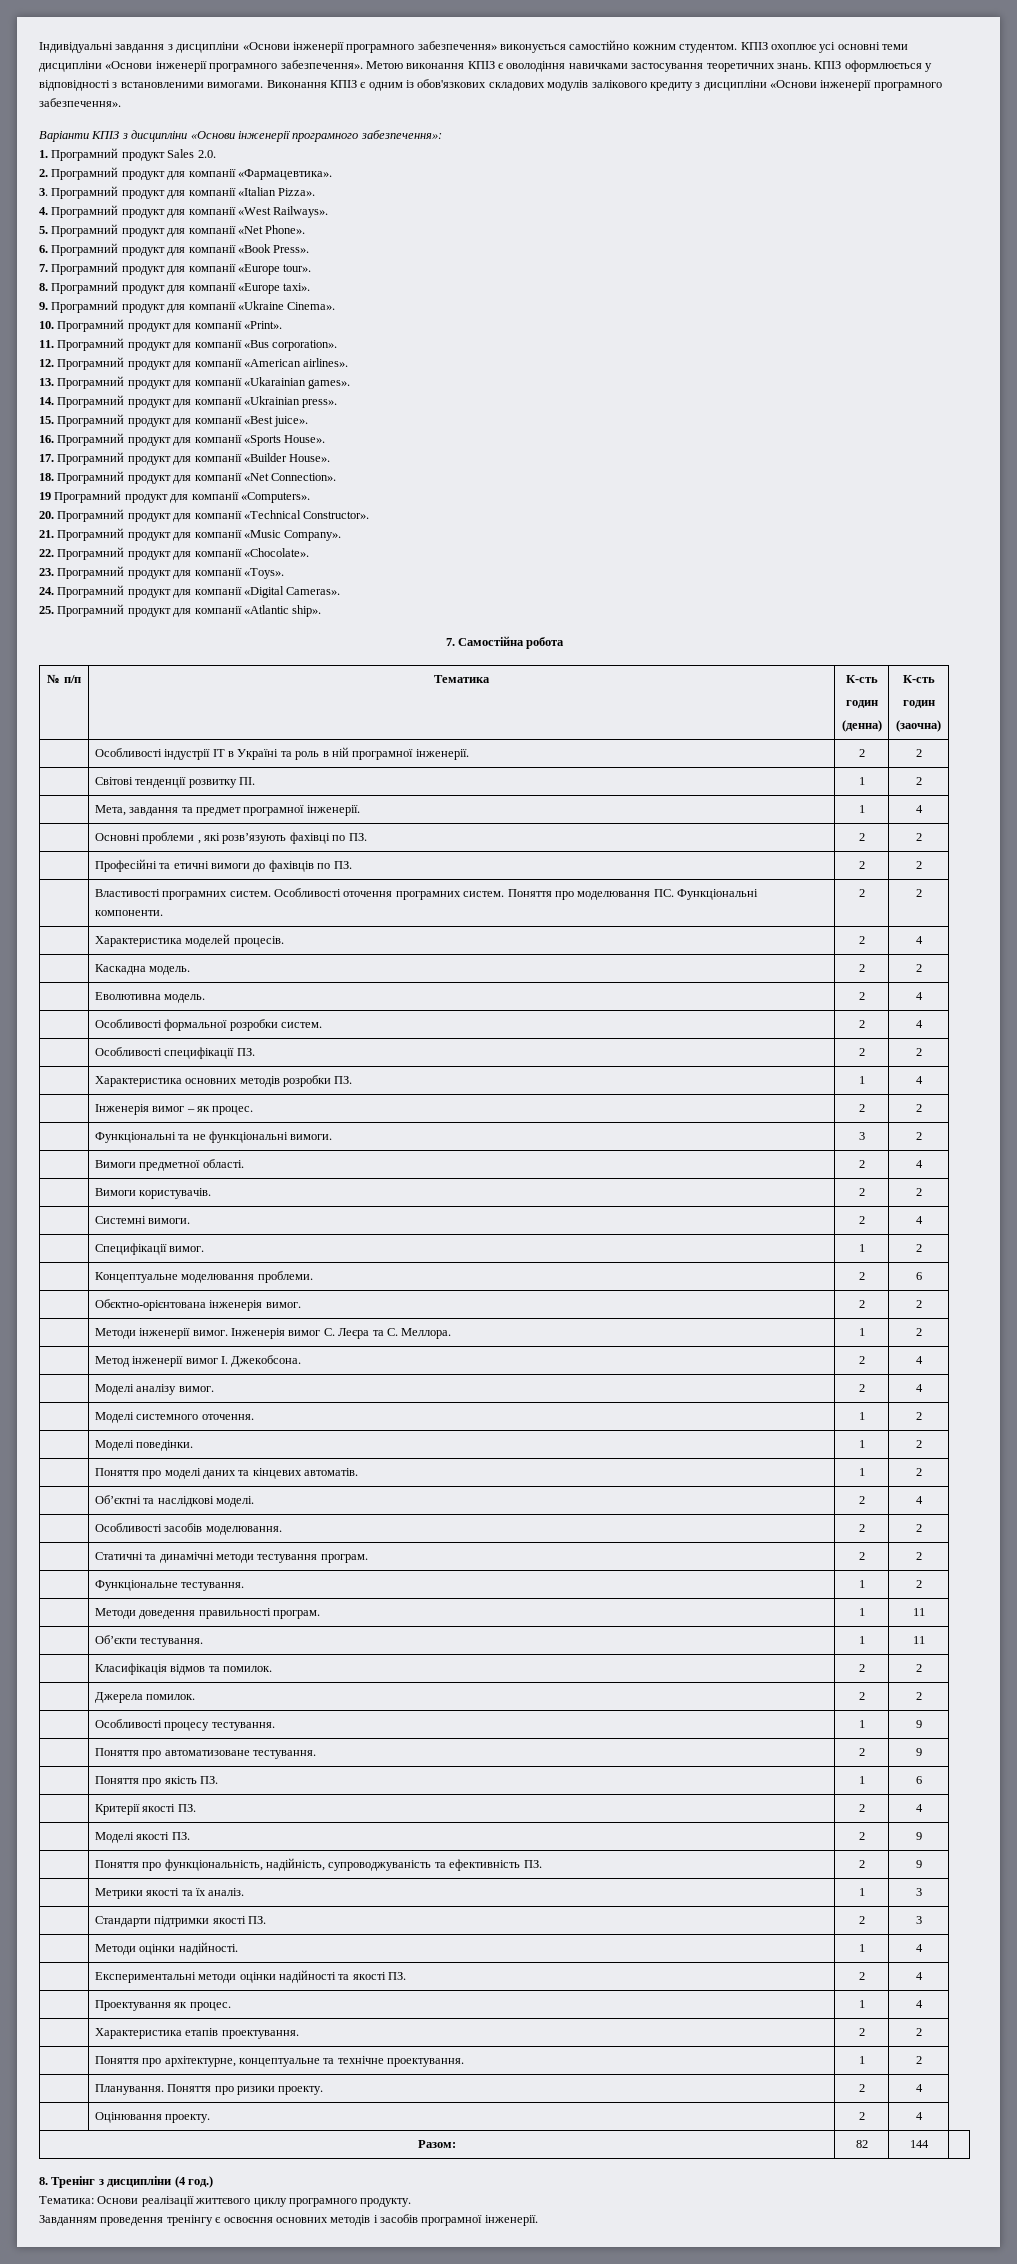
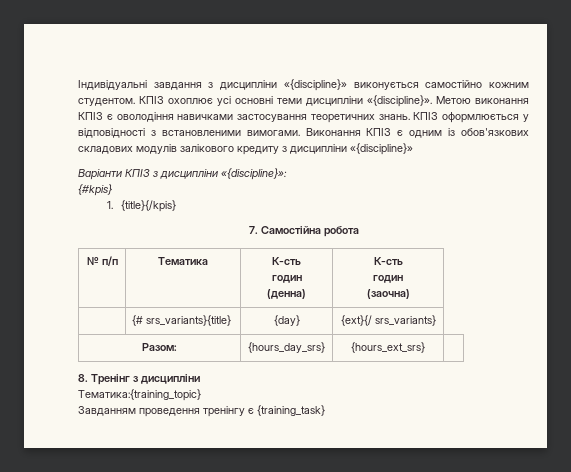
[242,41,497,53] «Основи інженерії програмного забезпечення» -> [283,79,347,91] «{discipline}»
[105,60,363,72] «Основи інженерії програмного забезпечення». -> [367,95,432,107] «{discipline}».
[770,80,942,91] [39,98,121,107] «Основи інженерії програмного забезпечення». -> [350,143,413,155] «{discipline}»
[190,130,442,142] [39,148,216,161] [39,167,332,180] [39,186,316,199] [39,205,329,218] [39,224,306,237] [39,243,310,256] [39,262,312,275] [39,281,311,294] [39,300,336,313] [39,319,282,332] [39,338,338,351] [39,357,349,370] [39,376,351,389] [39,395,338,408] [39,414,309,427] [39,433,326,446] [39,452,331,465] [39,471,337,484] [39,490,310,503] [39,509,370,522] [39,528,342,541] [39,547,309,560] [39,566,284,579] [39,585,341,598] [39,604,322,617] «Основи інженерії програмного забезпечення»: // 1. Програмний продукт Sales 2.0. // 2. Програмний продукт для компанії «Фармацевтика». // 3. Програмний продукт для компанії «Italian Pizza». // 4. Програмний продукт для компанії «West Railways». // 5. Програмний продукт для компанії «Net Phone». // 6. Програмний продукт для компанії «Book Press». // 7. Програмний продукт для компанії «Europe tour». // 8. Програмний продукт для компанії «Europe taxi». // 9. Програмний продукт для компанії «Ukraine Cinema». // 10. Програмний продукт для компанії «Print». // 11. Програмний продукт для компанії «Bus corporation». // 12. Програмний продукт для компанії «American airlines». // 13. Програмний продукт для компанії «Ukarainian games». // 14. Програмний продукт для компанії «Ukrainian press». // 15. Програмний продукт для компанії «Best juice». // 16. Програмний продукт для компанії «Sports House». // 17. Програмний продукт для компанії «Builder House». // 18. Програмний продукт для компанії «Net Connection». // 19 Програмний продукт для компанії «Computers». // 20. Програмний продукт для компанії «Technical Constructor». // 21. Програмний продукт для компанії «Music Company». // 22. Програмний продукт для компанії «Chocolate». // 23. Програмний продукт для компанії «Toys». // 24. Програмний продукт для компанії «Digital Cameras». // 25. Програмний продукт для компанії «Atlantic ship». -> [221,168,287,180] [78,184,112,196] [106,200,176,212] «{discipline}»: // {#kpis} // 1. {title}{/kpis}
[94,747,469,760] [858,749,865,757] [915,749,922,757] [94,777,256,788] [858,777,865,785] [915,777,922,785] [94,805,360,816] [858,805,865,813] [915,805,923,813] [94,832,367,844] [858,833,865,841] [915,833,922,841] [94,859,352,872] [858,861,865,869] [915,861,922,869] [94,888,759,900] [94,910,163,916] [858,889,865,897] [915,889,922,897] [94,934,284,947] [858,936,865,944] [915,936,923,944] [94,964,191,975] [858,964,865,972] [915,964,922,972] [94,992,206,1003] [858,992,865,1000] [915,992,923,1000] [94,1019,323,1031] [858,1020,865,1028] [915,1020,923,1028] [94,1047,255,1059] [858,1048,865,1056] [915,1048,922,1056] [94,1075,353,1087] [858,1076,865,1084] [915,1076,923,1084] [94,1104,254,1115] [858,1104,865,1112] [915,1104,922,1112] [94,1131,333,1143] [858,1132,865,1140] [915,1132,922,1140] [94,1159,244,1171] [858,1160,865,1168] [915,1160,923,1168] [94,1188,212,1199] [858,1188,865,1196] [915,1188,922,1196] [94,1216,191,1224] [858,1216,865,1224] [915,1216,923,1224] [94,1243,205,1255] [858,1244,865,1252] [915,1244,922,1252] [94,1271,313,1283] [858,1272,865,1280] [915,1272,922,1280] [94,1299,301,1311] [858,1300,865,1308] [915,1300,922,1308] [94,1328,452,1339] [858,1328,865,1336] [915,1328,922,1336] [94,1355,302,1367] [858,1356,865,1364] [915,1356,923,1364] [94,1384,214,1395] [858,1384,865,1392] [915,1384,923,1392] [94,1412,254,1423] [858,1412,865,1420] [915,1412,922,1420] [94,1440,194,1451] [858,1440,865,1448] [915,1440,922,1448] [94,1468,359,1479] [858,1468,865,1476] [915,1468,922,1476] [94,1495,255,1507] [858,1496,865,1504] [915,1496,923,1504] [94,1523,282,1535] [858,1524,865,1532] [915,1524,922,1532] [94,1552,368,1563] [858,1552,865,1560] [915,1552,922,1560] [94,1580,245,1591] [858,1580,865,1588] [915,1580,922,1588] [94,1608,321,1619] [858,1608,865,1616] [912,1608,925,1616] [94,1635,204,1647] [858,1636,865,1644] [912,1636,925,1644] [94,1663,273,1675] [858,1664,865,1672] [915,1664,922,1672] [94,1692,196,1703] [858,1692,865,1700] [915,1692,922,1700] [94,1719,275,1731] [858,1720,865,1728] [915,1720,922,1728] [94,1748,317,1759] [858,1748,865,1756] [915,1748,922,1756] [94,1776,219,1787] [858,1776,865,1784] [915,1776,922,1784] [94,1804,196,1815] [858,1804,865,1812] [915,1804,923,1812] [94,1832,190,1843] [858,1832,865,1840] [915,1832,922,1840] [94,1858,542,1871] [858,1860,865,1868] [915,1860,922,1868] [94,1888,245,1899] [858,1888,865,1896] [915,1888,922,1896] [94,1916,267,1927] [858,1916,865,1924] [915,1916,922,1924] [94,1942,238,1955] [858,1944,865,1952] [915,1944,923,1952] [94,1970,407,1983] [858,1972,865,1980] [915,1972,923,1980] [94,2000,231,2011] [858,2000,865,2008] [915,2000,923,2008] [94,2028,299,2039] [858,2028,865,2036] [915,2028,922,2036] [94,2056,465,2067] [858,2056,865,2064] [915,2056,922,2064] [94,2084,324,2095] [858,2084,865,2092] [915,2084,923,2092] [94,2112,211,2123] [858,2112,865,2120] [915,2112,923,2120] Особливості індустрії ІТ в Україні та роль в ній програмної інженерії. | 2 | 2 // | Світові тенденції розвитку ПІ. | 1 | 2 // | Мета, завдання та предмет програмної інженерії. | 1 | 4 // | Основні проблеми , які розв’язують фахівці по ПЗ. | 2 | 2 // | Професійні та етичні вимоги до фахівців по ПЗ. | 2 | 2 // | Властивості програмних систем. Особливості оточення програмних систем. Поняття про моделювання ПС. Функціональні компоненти. | 2 | 2 // | Характеристика моделей процесів. | 2 | 4 // | Каскадна модель. | 2 | 2 // | Еволютивна модель. | 2 | 4 // | Особливості формальної розробки систем. | 2 | 4 // | Особливості специфікації ПЗ. | 2 | 2 // | Характеристика основних методів розробки ПЗ. | 1 | 4 // | Інженерія вимог – як процес. | 2 | 2 // | Функціональні та не функціональні вимоги. | 3 | 2 // | Вимоги предметної області. | 2 | 4 // | Вимоги користувачів. | 2 | 2 // | Системні вимоги. | 2 | 4 // | Специфікації вимог. | 1 | 2 // | Концептуальне моделювання проблеми. | 2 | 6 // | Обєктно-орієнтована інженерія вимог. | 2 | 2 // | Методи інженерії вимог. Інженерія вимог С. Леєра та С. Меллора. | 1 | 2 // | Метод інженерії вимог І. Джекобсона. | 2 | 4 // | Моделі аналізу вимог. | 2 | 4 // | Моделі системного оточення. | 1 | 2 // | Моделі поведінки. | 1 | 2 // | Поняття про моделі даних та кінцевих автоматів. | 1 | 2 // | Об’єктні та наслідкові моделі. | 2 | 4 // | Особливості засобів моделювання. | 2 | 2 // | Статичні та динамічні методи тестування програм. | 2 | 2 // | Функціональне тестування. | 1 | 2 // | Методи доведення правильності програм. | 1 | 11 // | Об’єкти тестування. | 1 | 11 // | Класифікація відмов та помилок. | 2 | 2 // | Джерела помилок. | 2 | 2 // | Особливості процесу тестування. | 1 | 9 // | Поняття про автоматизоване тестування. | 2 | 9 // | Поняття про якість ПЗ. | 1 | 6 // | Критерії якості ПЗ. | 2 | 4 // | Моделі якості ПЗ. | 2 | 9 // | Поняття про функціональність, надійність, супроводжуваність та ефективність ПЗ. | 2 | 9 // | Метрики якості та їх аналіз. | 1 | 3 // | Стандарти підтримки якості ПЗ. | 2 | 3 // | Методи оцінки надійності. | 1 | 4 // | Експериментальні методи оцінки надійності та якості ПЗ. | 2 | 4 // | Проектування як процес. | 1 | 4 // | Характеристика етапів проектування. | 2 | 2 // | Поняття про архітектурне, концептуальне та технічне проектування. | 1 | 2 // | Планування. Поняття про ризики проекту. | 2 | 4 // | Оцінювання проекту. | 2 | 4 -> [132,315,232,326] [273,315,300,326] [340,315,436,326] {# srs_variants}{title} | {day} | {ext}{/ srs_variants}
[855,2140,868,2148] [909,2140,929,2148] 82 | 144 -> [248,342,325,353] [351,342,425,353] {hours_day_srs} | {hours_ext_srs}
[174,2176,213,2188] [39,2196,412,2207] [39,2214,538,2226] (4 год.) // Тематика: Основи реалізації життєвого циклу програмного продукту. // Завданням проведення тренінгу є освоєння основних методів і засобів програмної інженерії. -> [78,389,201,401] [78,405,325,417] // Тематика:{training_topic} // Завданням проведення тренінгу є {training_task}

